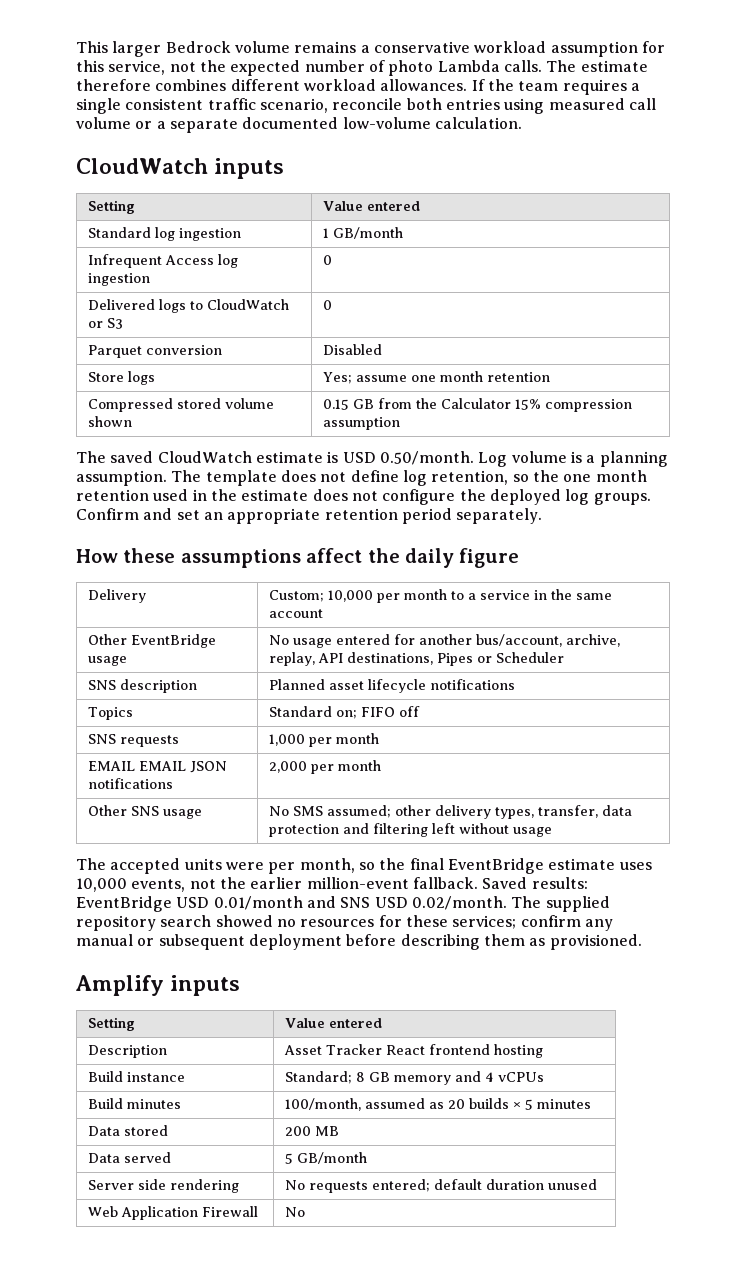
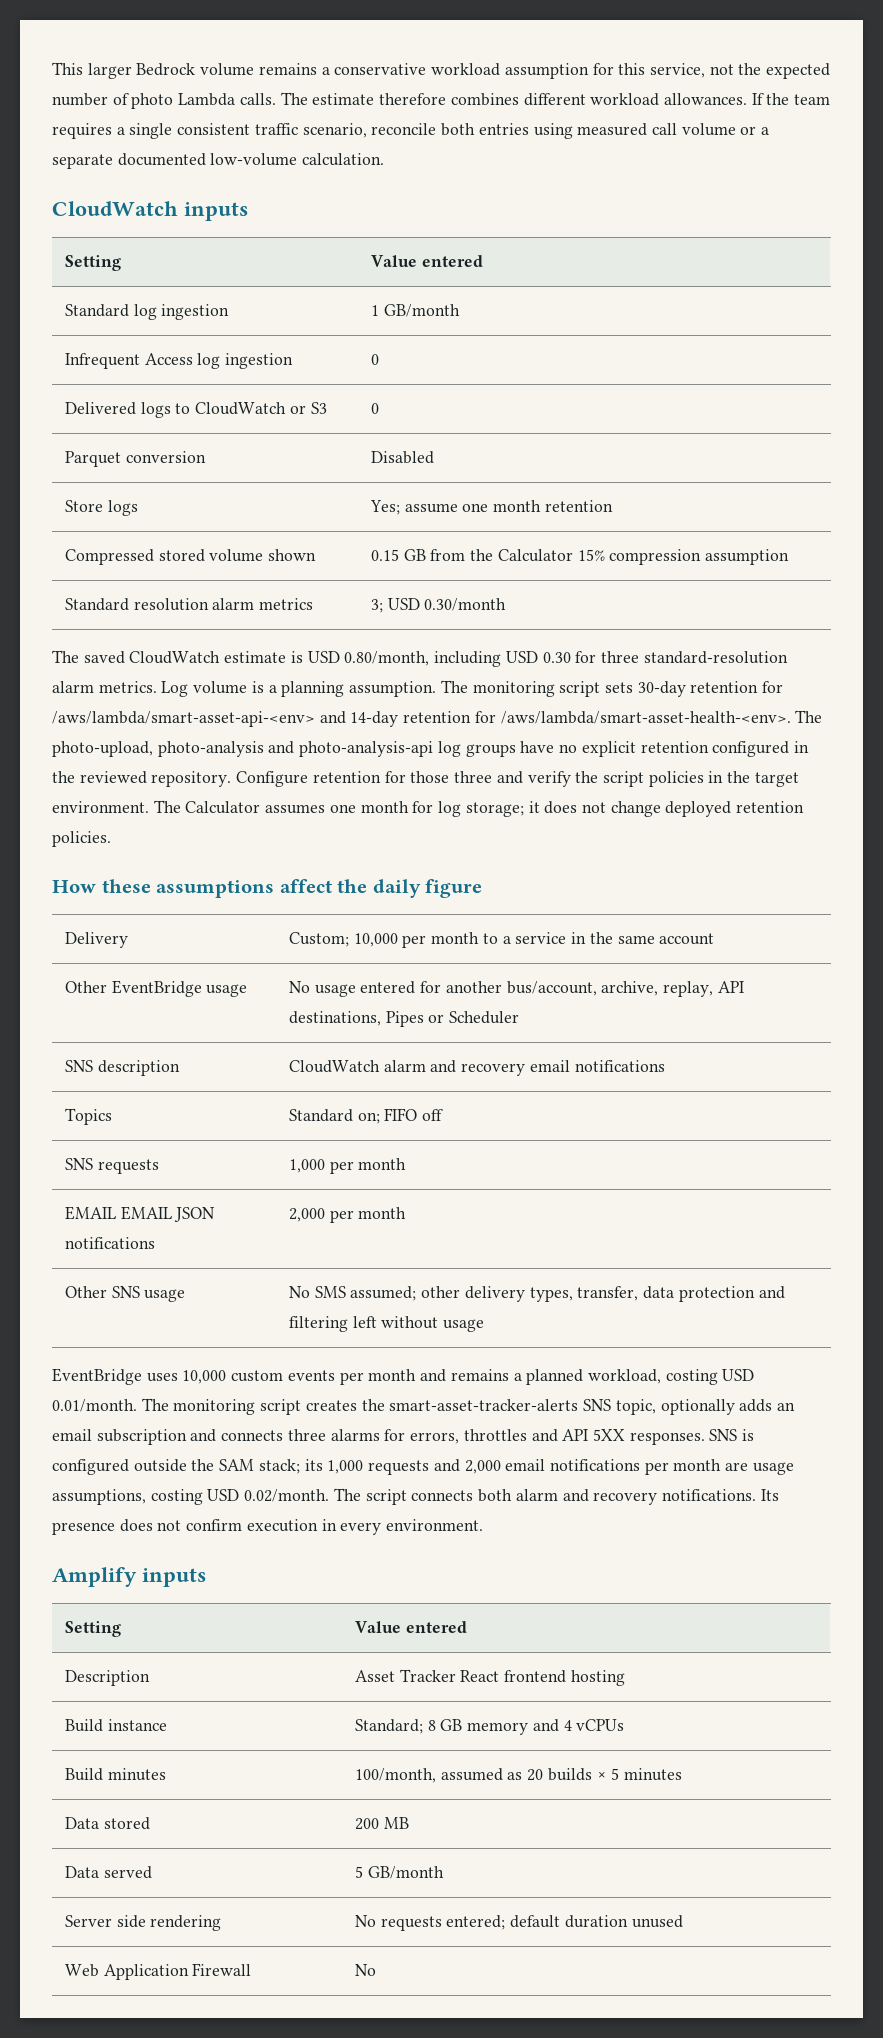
(400, 423) none -> [65,598,314,611] [371,598,507,613] // Standard resolution alarm metrics | 3; USD 0.30/month
[379,451,474,465] 0.50/month. -> [344,651,788,667] [52,681,157,693] 0.80/month, including USD 0.30 for three standard-resolution alarm metrics.
[205,470,647,486] [76,489,651,505] [76,508,543,524] template does not define log retention, so the one month retention used in the estimate does not configure the deployed log groups. Confirm and set an appropriate retention period separately. -> [472,681,784,697] [52,710,823,727] [52,741,809,757] [52,771,799,787] [52,800,805,817] [52,831,111,847] monitoring script sets 30-day retention for /aws/lambda/smart-asset-api-<env> and 14-day retention for /aws/lambda/smart-asset-health-<env>. The photo-upload, photo-analysis and photo-analysis-api log groups have no explicit retention configured in the reviewed repository. Configure retention for those three and verify the script policies in the target environment. The Calculator assumes one month for log storage; it does not change deployed retention policies.
[268,679,426,693] Planned asset lifecycle -> [289,1060,570,1076] CloudWatch alarm and recovery email
[76,858,652,874] [76,877,588,892] [76,896,610,912] [76,915,613,931] [76,934,642,950] The accepted units were per month, so the final EventBridge estimate uses 10,000 events, not the earlier million-event fallback. Saved results: EventBridge USD 0.01/month and SNS USD 0.02/month. The supplied repository search showed no resources for these services; confirm any manual or subsequent deployment before describing them as provisioned. -> [52,1368,755,1385] [52,1398,795,1415] [52,1429,755,1445] [52,1459,794,1475] [52,1488,779,1505] [52,1519,484,1535] EventBridge uses 10,000 custom events per month and remains a planned workload, costing USD 0.01/month. The monitoring script creates the smart-asset-tracker-alerts SNS topic, optionally adds an email subscription and connects three alarms for errors, throttles and API 5XX responses. SNS is configured outside the SAM stack; its 1,000 requests and 2,000 email notifications per month are usage assumptions, costing USD 0.02/month. The script connects both alarm and recovery notifications. Its presence does not confirm execution in every environment.

